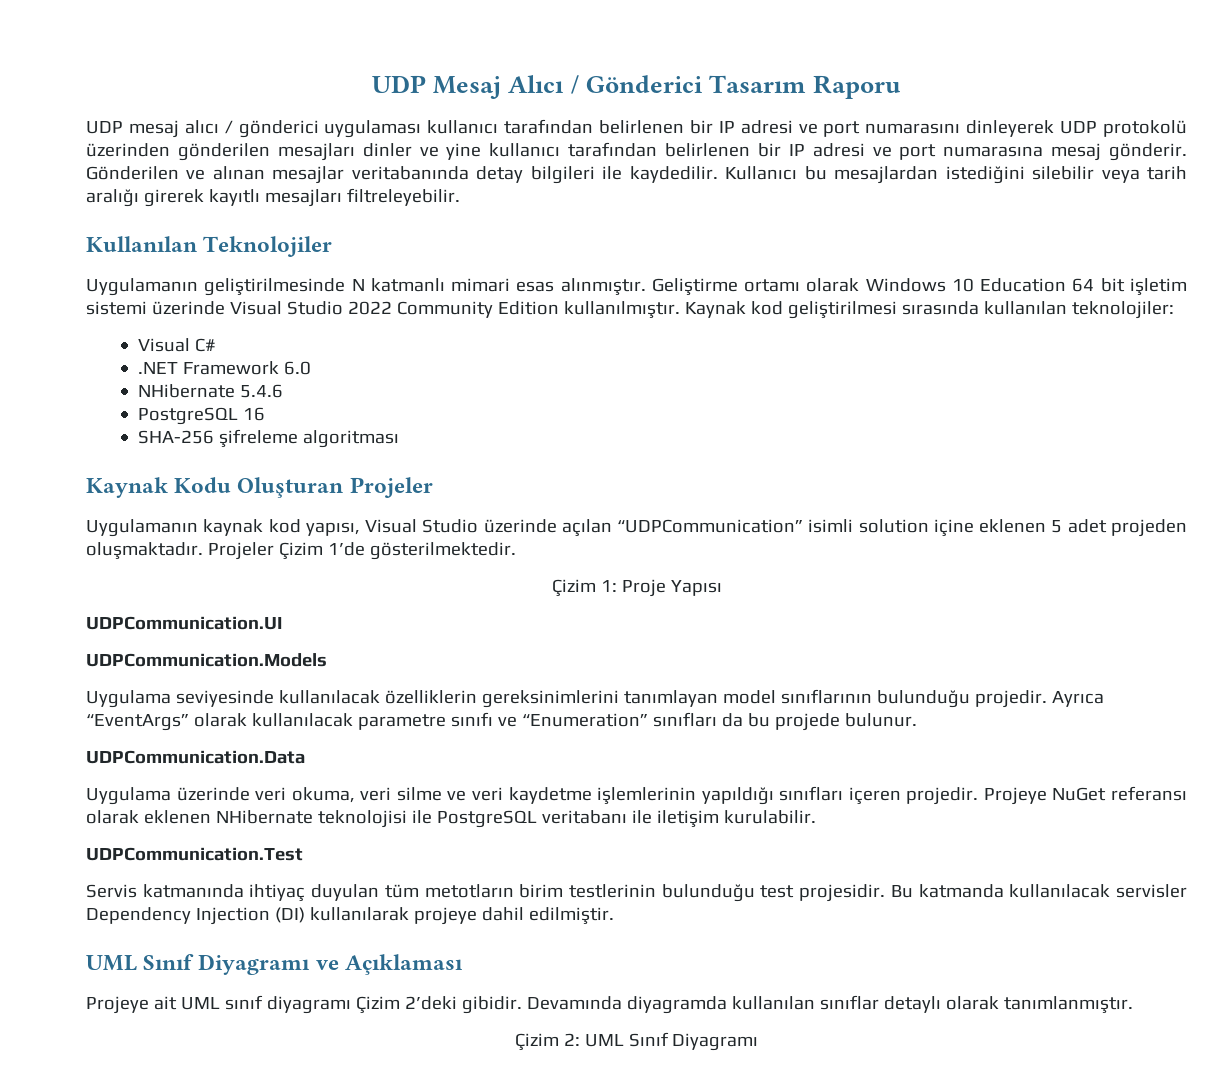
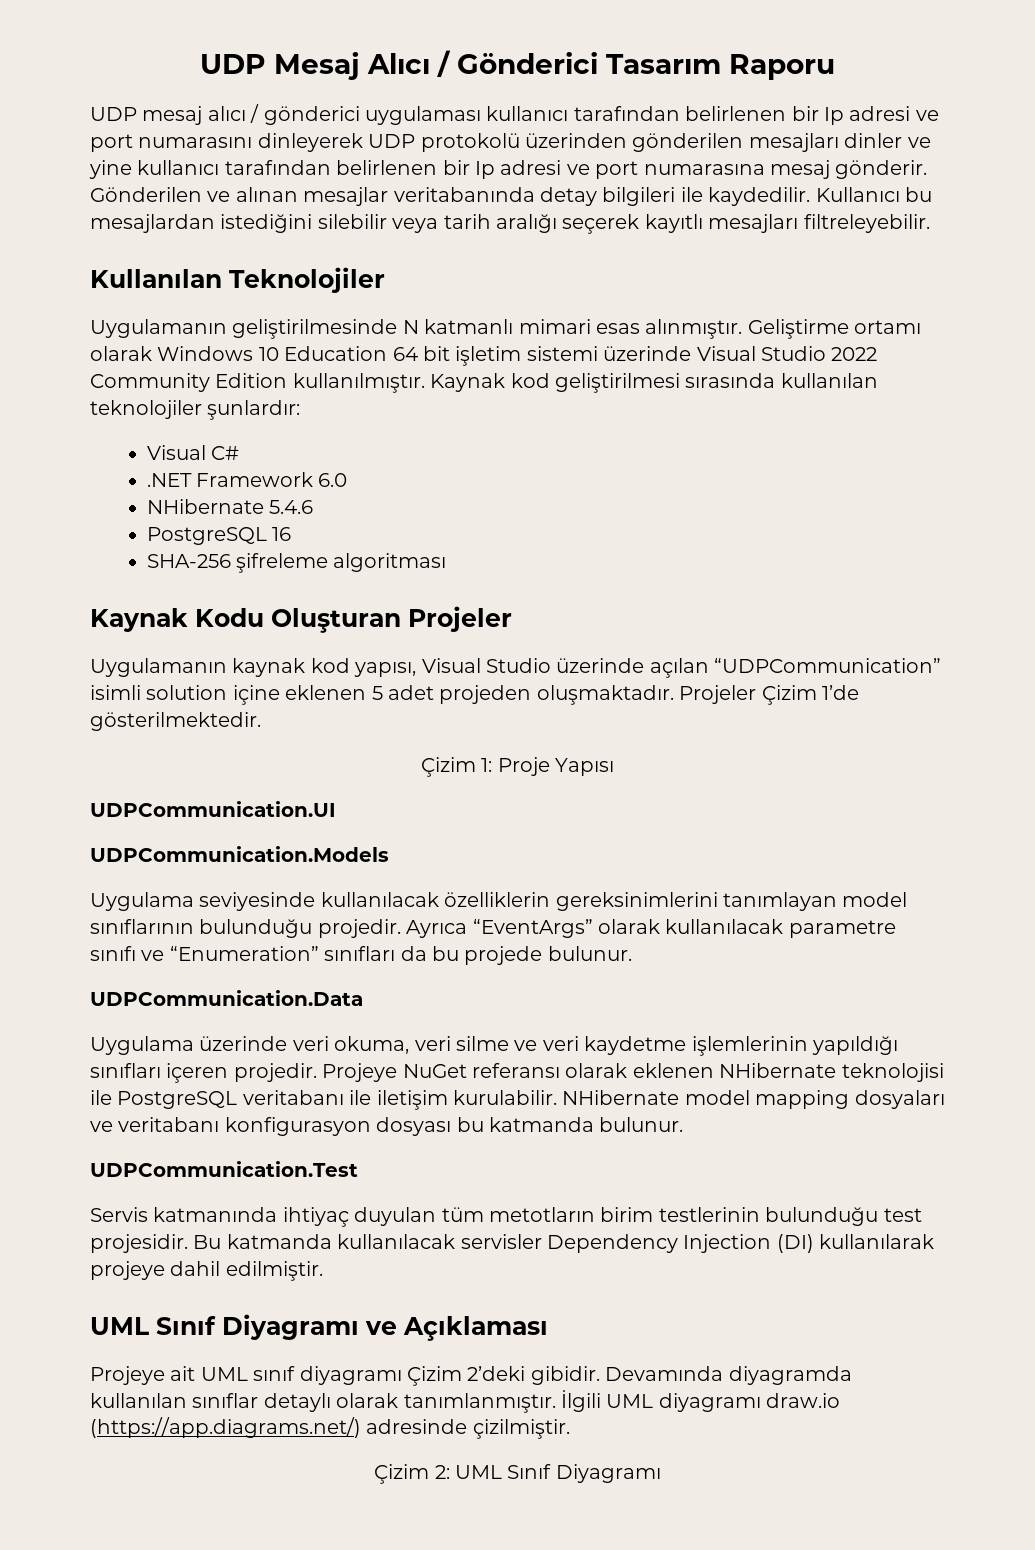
[718,121,735,133] IP -> [823,107,844,125] Ip
[788,144,805,156] IP -> [475,161,495,179] Ip
[143,189,204,207] girerek -> [562,214,640,234] seçerek
[1071,301,1174,319] teknolojiler: -> [90,400,301,420] teknolojiler şunlardır:
(816, 817) none -> [562,1090,945,1109] [90,1117,684,1136] NHibernate model mapping dosyaları ve veritabanı konfigurasyon dosyası bu katmanda bulunur.
(1133, 1005) none -> [561,1390,841,1412] [90,1417,570,1439] İlgili UML diyagramı draw.io (https://app.diagrams.net/) adresinde çizilmiştir.

